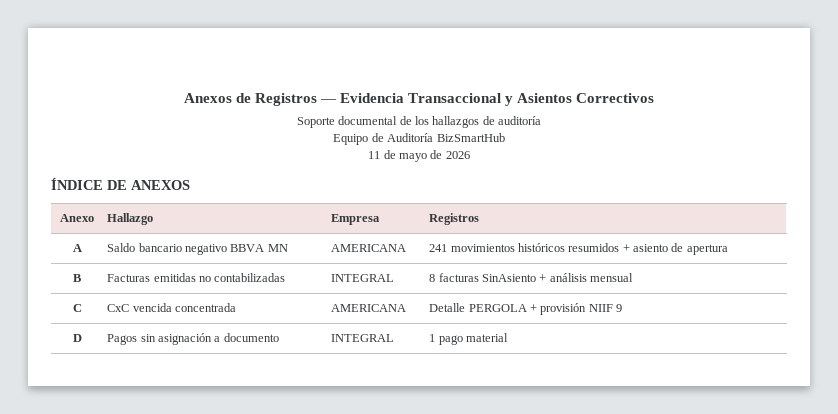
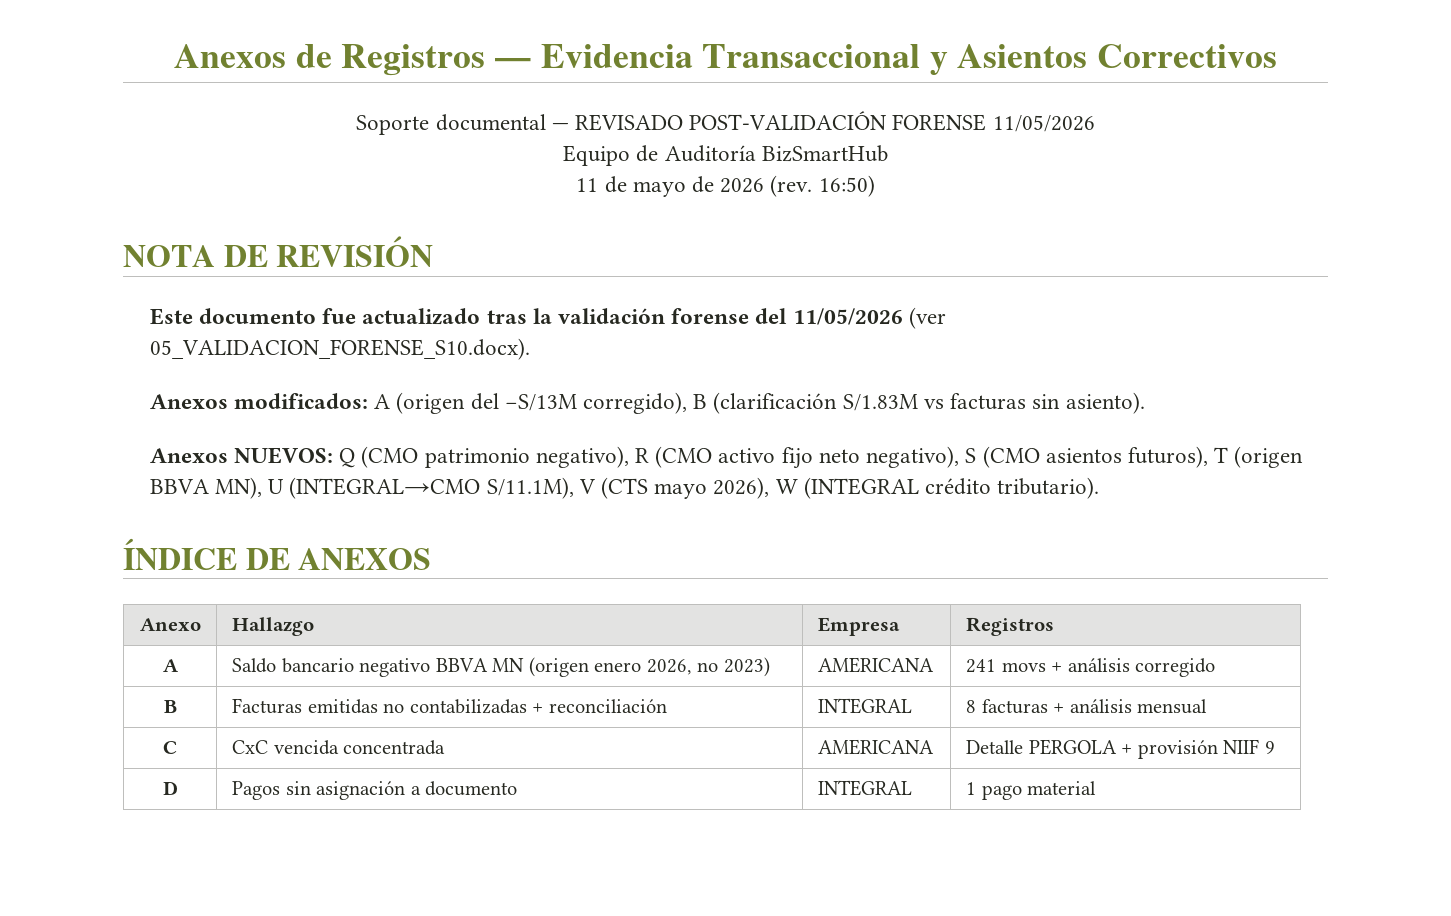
[399,116,542,128] de los hallazgos de auditoría -> [551,111,1095,132] — REVISADO POST-VALIDACIÓN FORENSE 11/05/2026
(470, 155) none -> [770,175,875,197] [123,236,434,267] [149,307,946,329] [149,338,530,360] [149,392,1145,414] [149,446,1304,469] [149,477,1100,499] (rev. 16:50) // NOTA DE REVISIÓN // Este documento fue actualizado tras la validación forense del 11/05/2026 (ver 05_VALIDACION_FORENSE_S10.docx). // Anexos modificados: A (origen del −S/13M corregido), B (clarificación S/1.83M vs facturas sin asiento). // Anexos NUEVOS: Q (CMO patrimonio negativo), R (CMO activo fijo neto negativo), S (CMO asientos futuros), T (origen BBVA MN), U (INTEGRAL→CMO S/11.1M), V (CTS mayo 2026), W (INTEGRAL crédito tributario).
[331,244,407,252] [429,243,728,255] | AMERICANA | 241 movimientos históricos resumidos + asiento de apertura -> [528,657,770,677] [817,657,934,673] [965,658,1216,677] (origen enero 2026, no 2023) | AMERICANA | 241 movs + análisis corregido
(286, 277) none -> [532,699,667,713] + reconciliación
[481,274,536,282] SinAsiento -> (1048, 706) none

